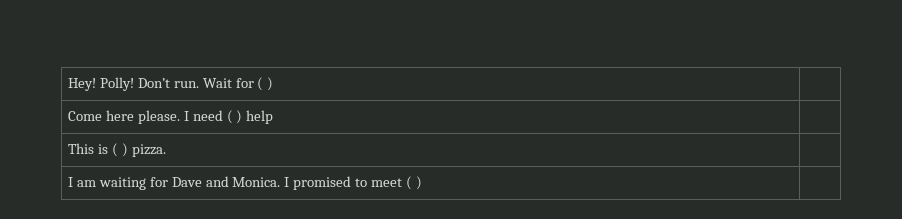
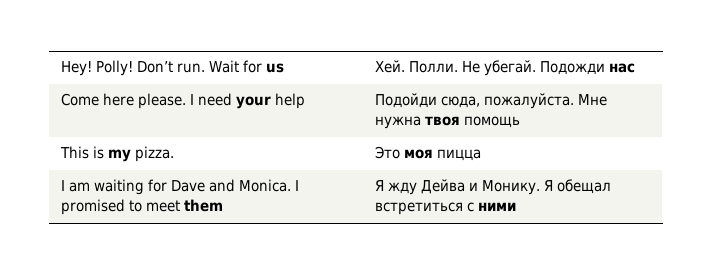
[257,77,274,91] ( ) | -> [265,63,284,73] [374,60,635,76] us | Хей. Полли. Не убегай. Подожди нас
[226,110,243,124] ( ) -> [235,96,271,109] your
(274, 117) none -> [374,93,607,109] [374,116,520,129] Подойди сюда, пожалуйста. Мне нужна твоя помощь
[111,143,128,157] ( ) -> [107,149,131,162] my
(166, 150) none -> [374,146,481,161] Это моя пицца
[406,176,422,190] ( ) | -> [183,199,223,212] [374,179,611,195] [374,202,516,215] them | Я жду Дейва и Монику. Я обещал встретиться с ними

